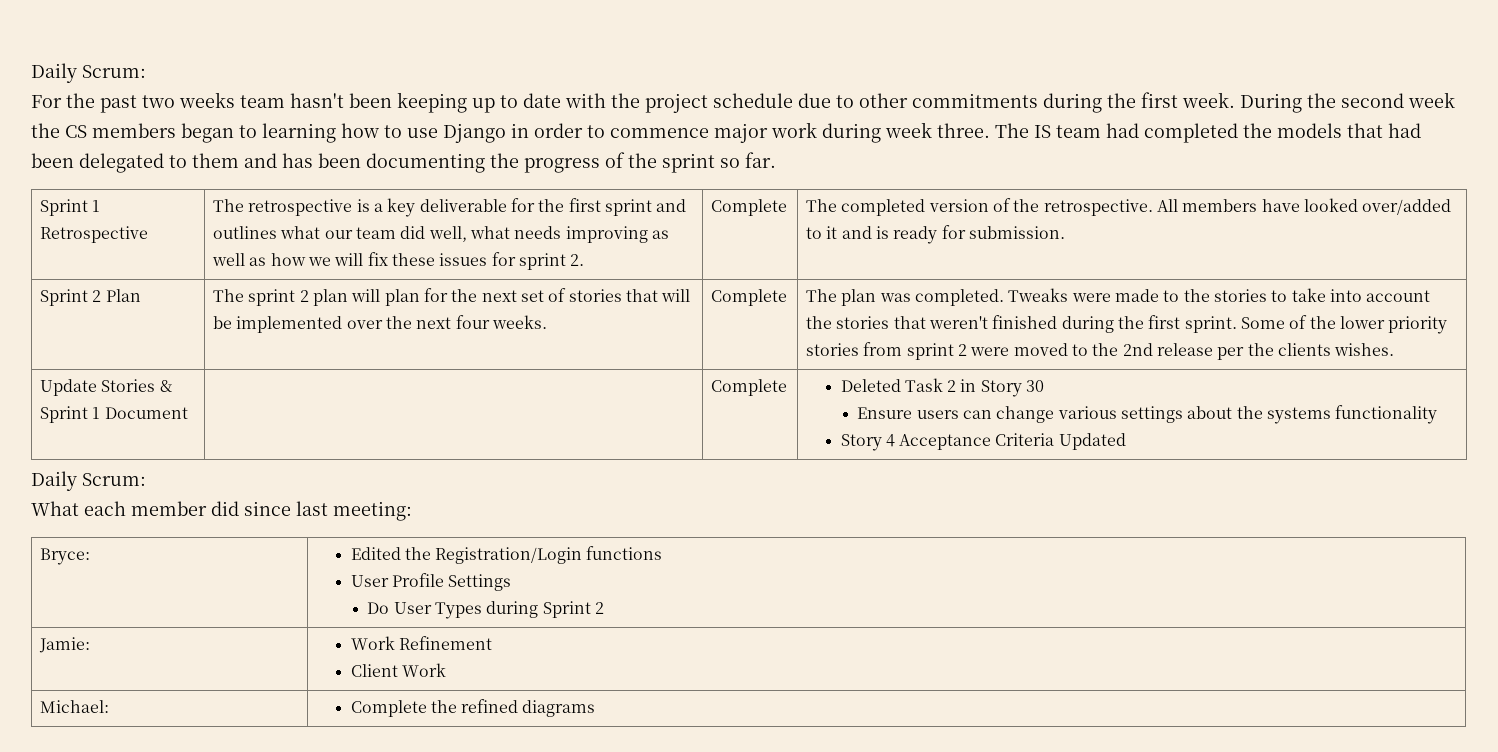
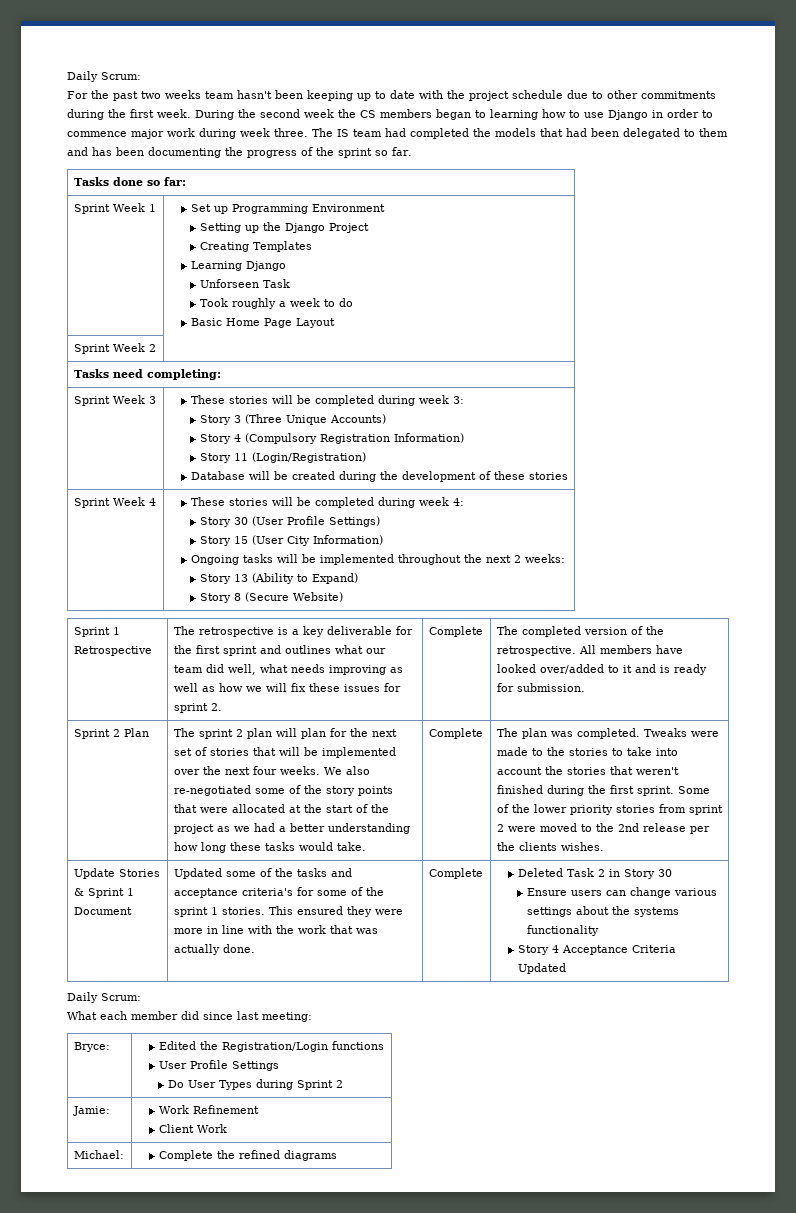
(776, 160) none -> [73,177,186,186] [73,203,156,214] [190,204,385,214] [200,222,370,233] [200,241,313,252] [190,261,286,271] [200,279,291,288] [200,298,354,309] [190,318,335,328] [73,343,156,354] [73,369,221,380] [73,395,156,406] [190,395,464,406] [200,414,387,425] [200,433,465,444] [200,452,367,463] [190,471,568,482] [73,497,156,508] [190,497,464,508] [200,516,381,527] [200,535,384,546] [190,554,565,565] [200,573,359,584] [200,592,344,603] // Tasks done so far: // Sprint Week 1 | Set up Programming Environment // Setting up the Django Project // Creating Templates // Learning Django // Unforseen Task // Took roughly a week to do // Basic Home Page Layout // Sprint Week 2 | // Tasks need completing: // Sprint Week 3 | These stories will be completed during week 3: // Story 3 (Three Unique Accounts) // Story 4 (Compulsory Registration Information) // Story 11 (Login/Registration) // Database will be created during the development of these stories // Sprint Week 4 | These stories will be completed during week 4: // Story 30 (User Profile Settings) // Story 15 (User City Information) // Ongoing tasks will be implemented throughout the next 2 weeks: // Story 13 (Ability to Expand) // Story 8 (Secure Website)
(548, 322) none -> [323,766,370,775] [173,785,393,796] [173,804,389,813] [173,823,410,834] [173,842,366,853] We also re-negotiated some of the story points that were allocated at the start of the project as we had a better understanding how long these tasks would take.
(188, 413) none -> [173,868,352,879] [173,887,384,898] [173,906,403,917] [173,925,378,934] [173,944,255,955] Updated some of the tasks and acceptance criteria's for some of the sprint 1 stories. This ensured they were more in line with the work that was actually done.

